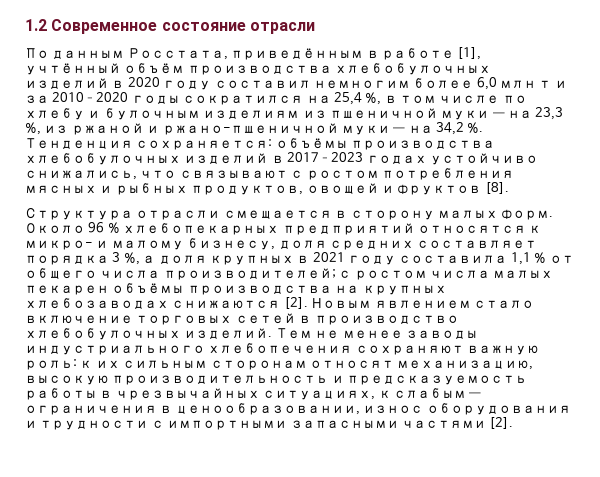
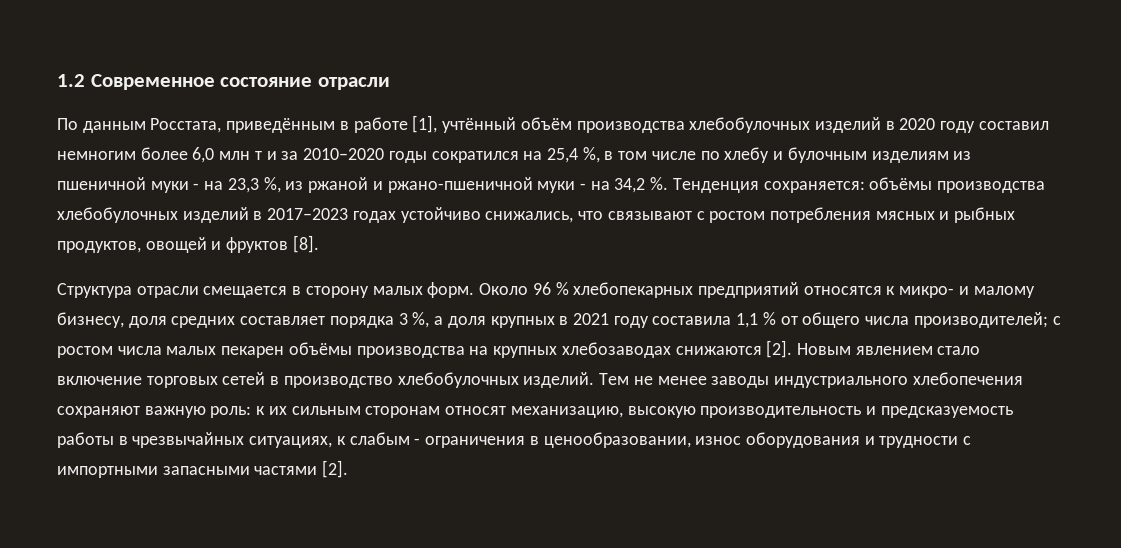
[492,112,505,117] — -> [193,183,200,190] -
[393,127,406,132] — -> [579,183,586,190] -
[469,392,482,397] — -> [414,438,421,445] -

